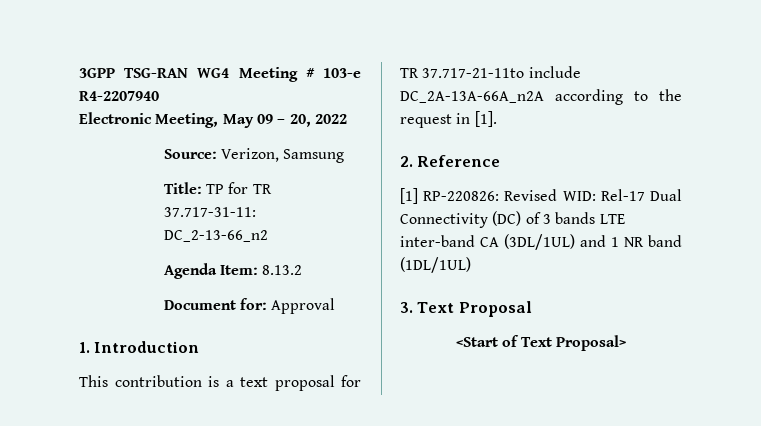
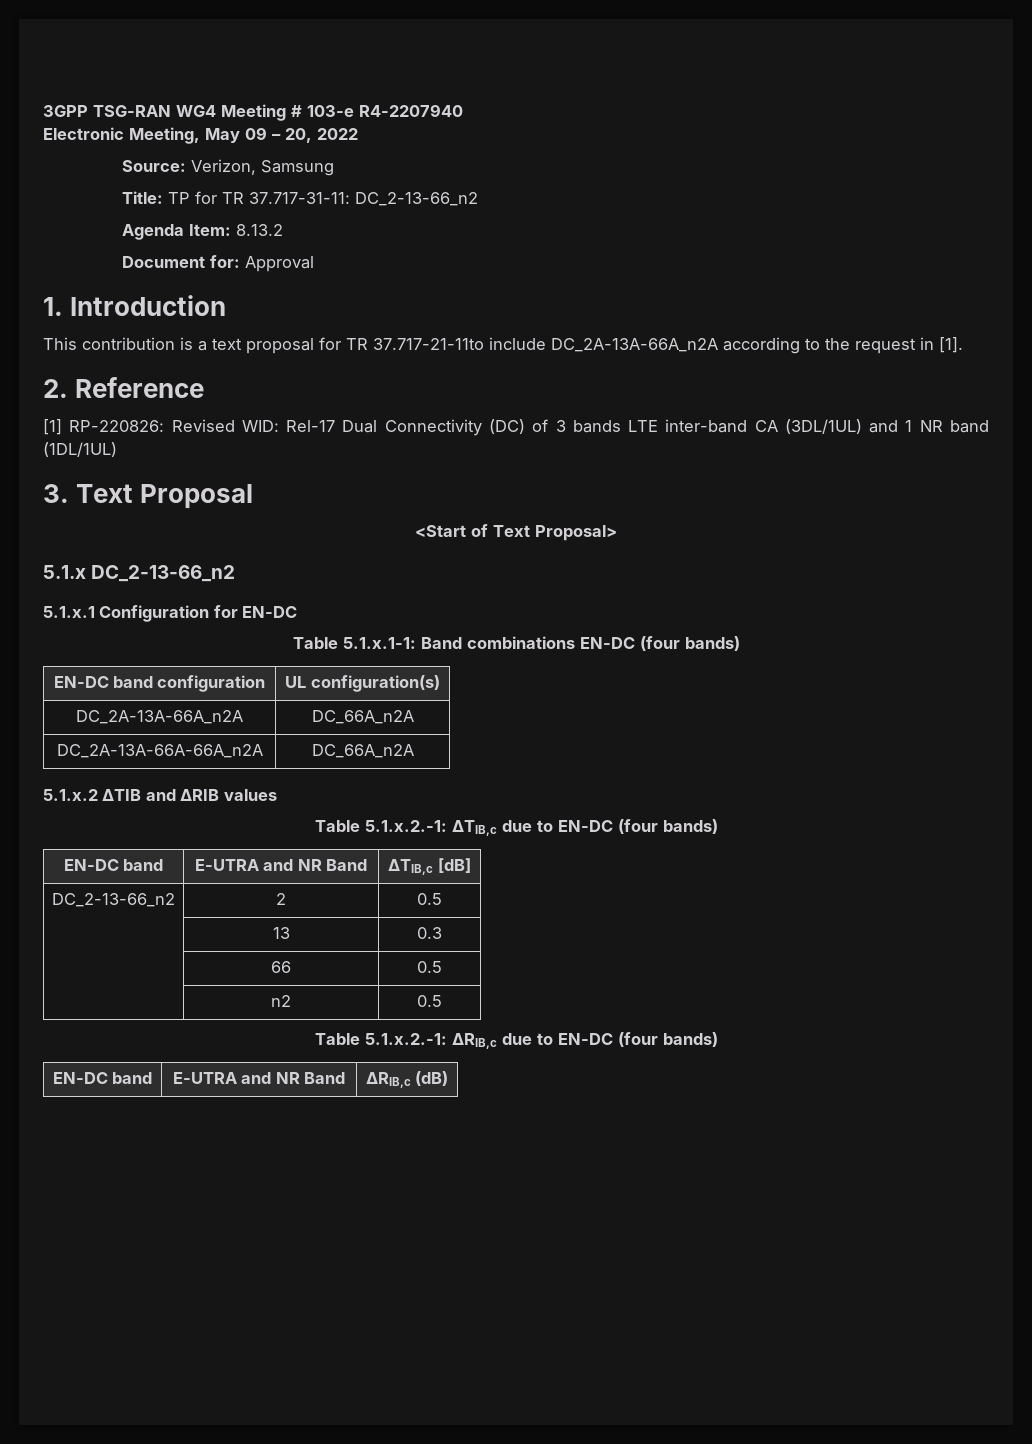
(627, 343) none -> [43,565,236,582] [43,605,298,622] [292,636,740,651] [53,675,266,692] [285,675,440,692] [76,710,243,724] [311,710,414,724] [56,744,263,758] [311,744,414,758] [43,789,277,801] [314,819,718,836] [63,859,164,871] [194,859,368,871] [388,858,471,875] [52,893,175,907] [276,893,286,905] [417,893,442,905] [272,927,290,939] [417,927,442,939] [271,961,291,973] [417,961,442,973] [271,995,291,1007] [417,995,442,1007] [314,1032,718,1049] [52,1072,153,1084] [172,1072,346,1084] [365,1071,449,1088] // 5.1.x DC_2-13-66_n2 // 5.1.x.1 Configuration for EN-DC // Table 5.1.x.1-1: Band combinations EN-DC (four bands) // EN-DC band configuration | UL configuration(s) // DC_2A-13A-66A_n2A | DC_66A_n2A // DC_2A-13A-66A-66A_n2A | DC_66A_n2A // 5.1.x.2 ∆TIB and ∆RIB values // Table 5.1.x.2.-1: ΔTIB,c due to EN-DC (four bands) // EN-DC band | E-UTRA and NR Band | ΔTIB,c [dB] // DC_2-13-66_n2 | 2 | 0.5 // | 13 | 0.3 // | 66 | 0.5 // | n2 | 0.5 // Table 5.1.x.2.-1: ΔRIB,c due to EN-DC (four bands) // EN-DC band | E-UTRA and NR Band | ΔRIB,c (dB)

